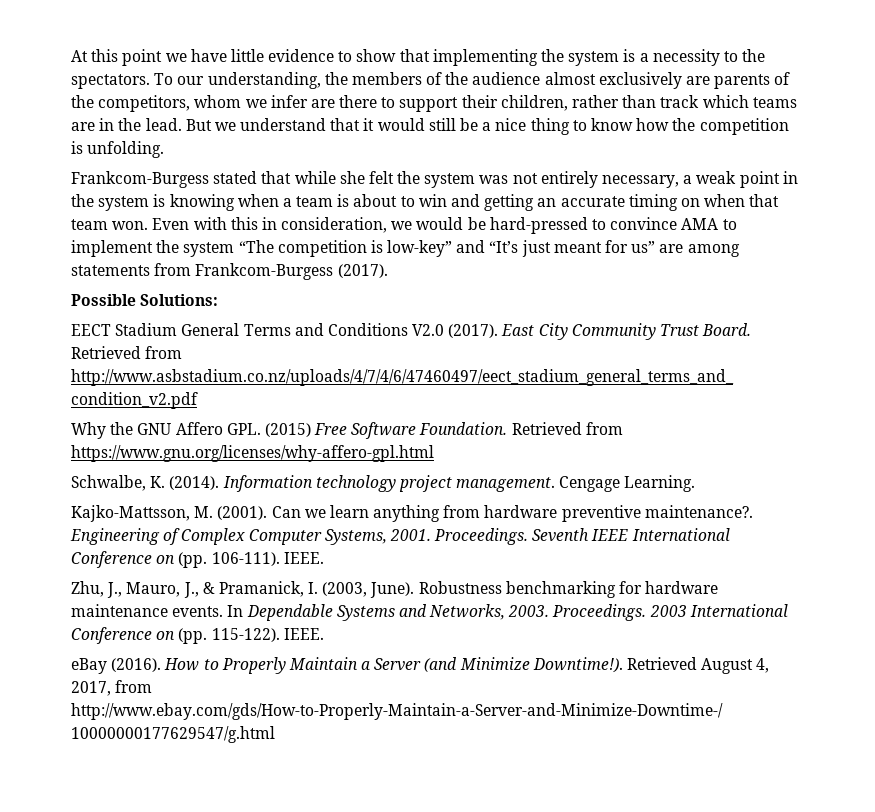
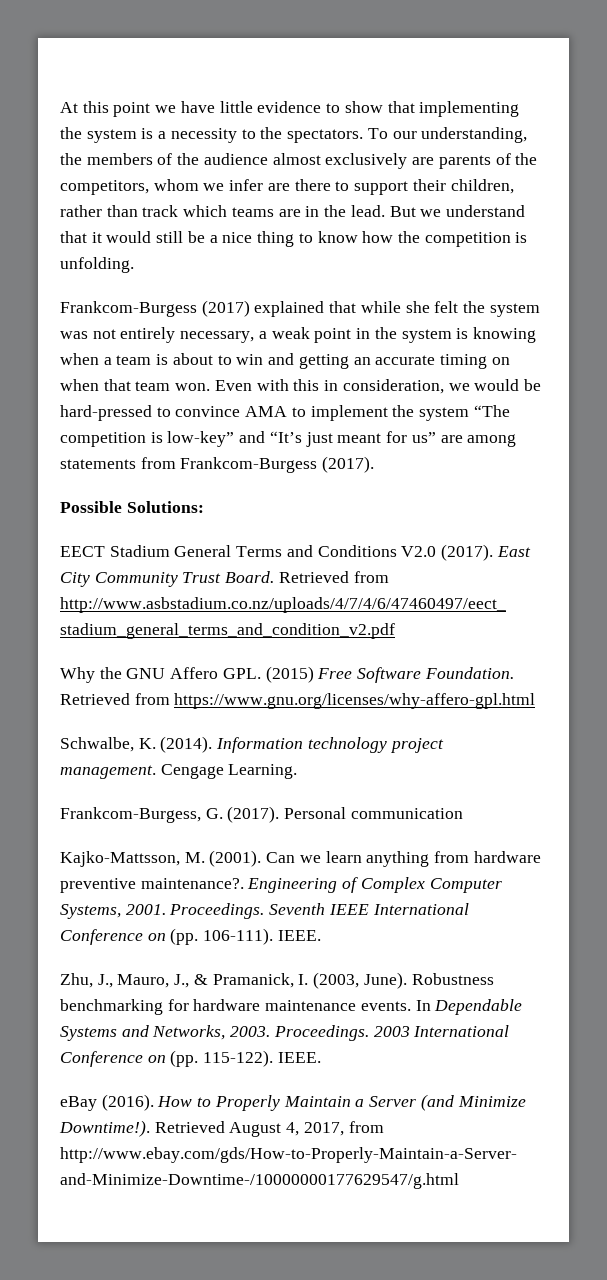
[213,171,258,184] stated -> [201,300,325,317] (2017) explained
(696, 483) none -> [60,806,463,823] // Frankcom-Burgess, G. (2017). Personal communication

